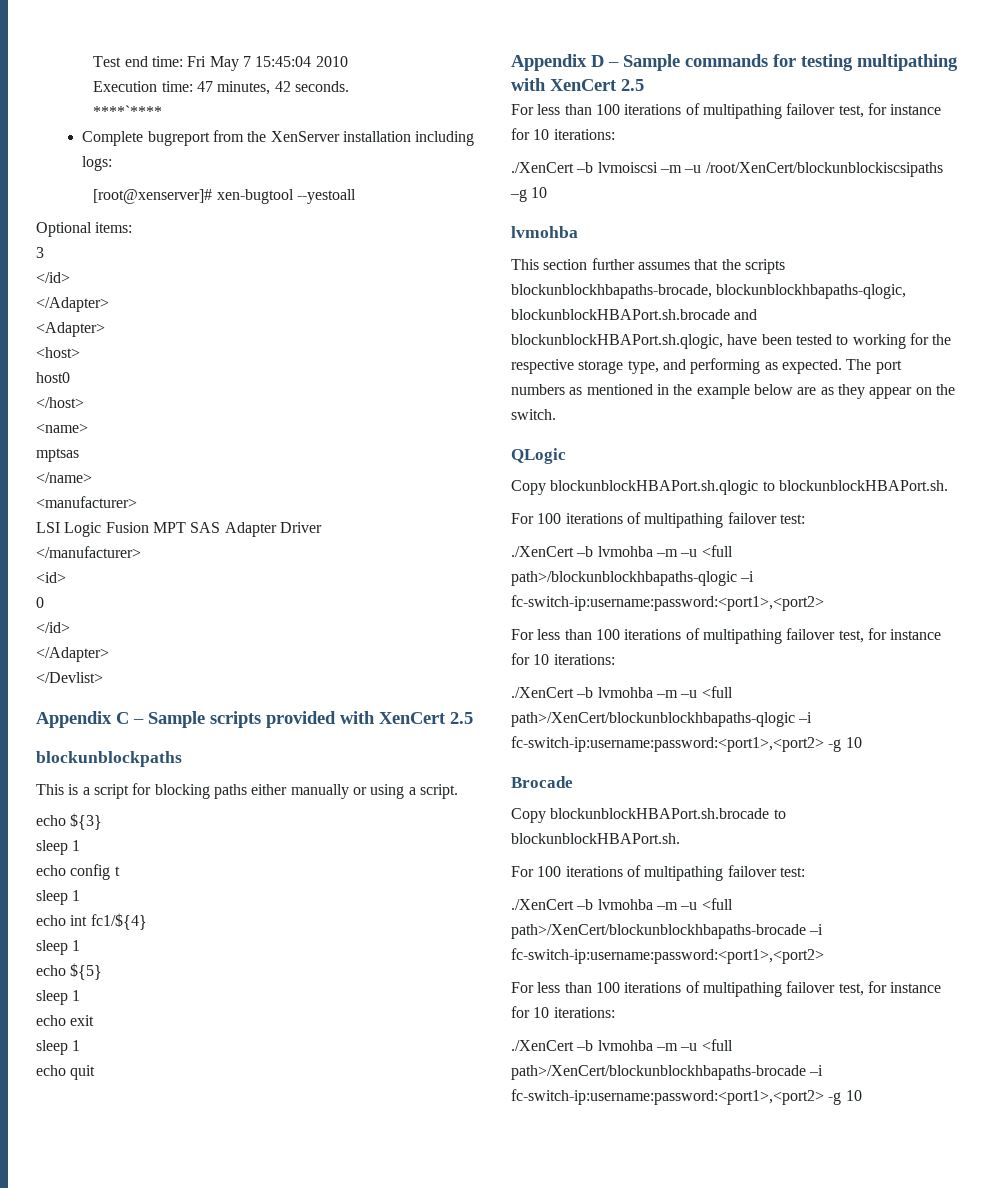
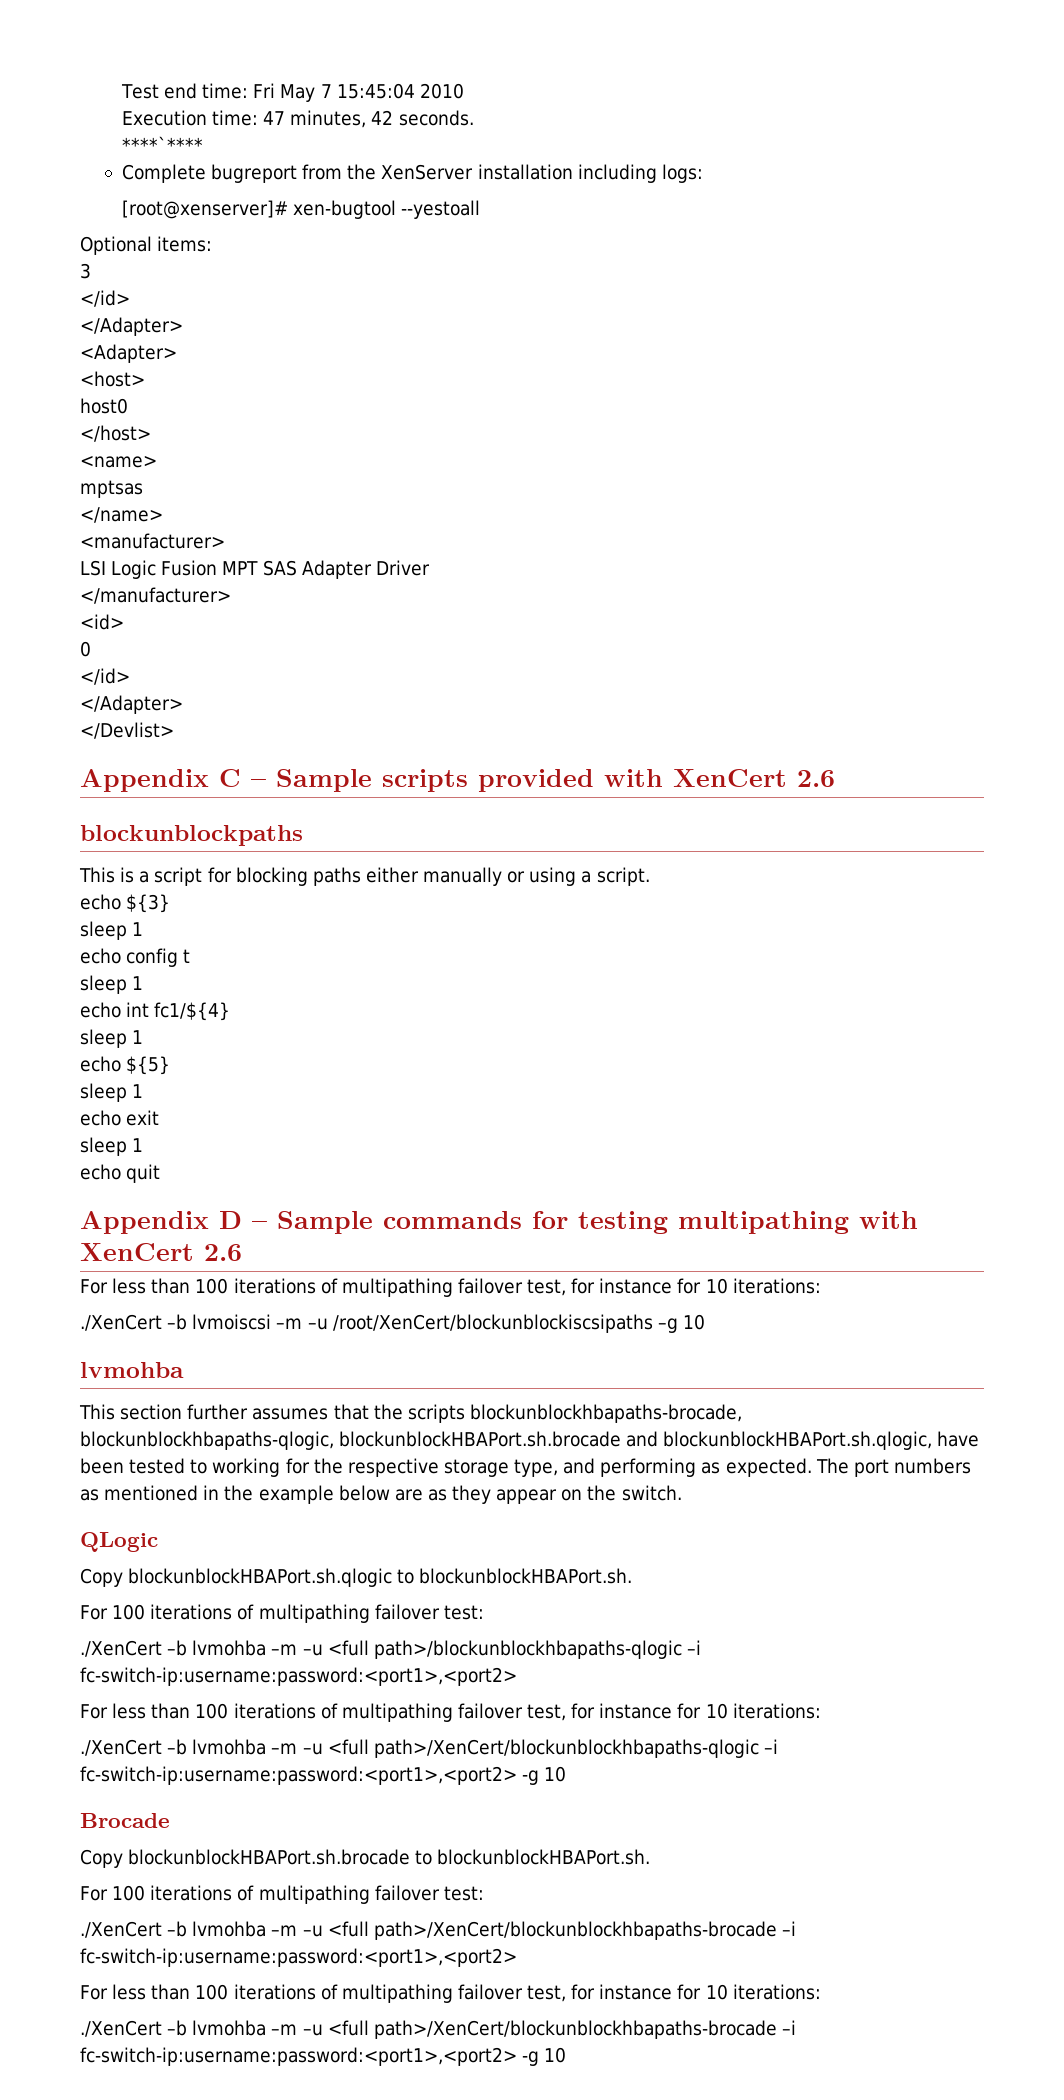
[450,712,473,724] 2.5 -> [797,770,835,787] 2.6
[621,79,644,91] 2.5 -> [204,1244,242,1261] 2.6

